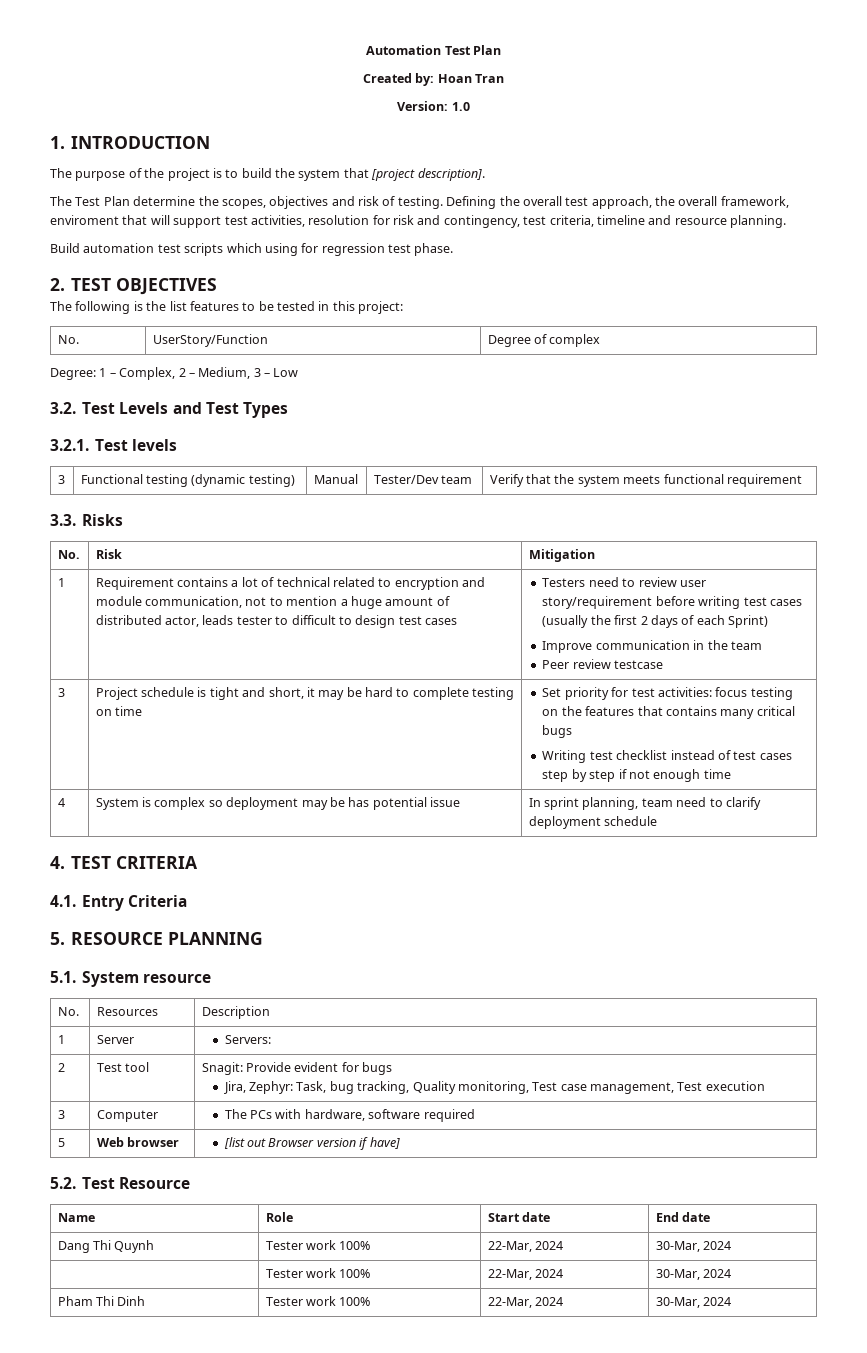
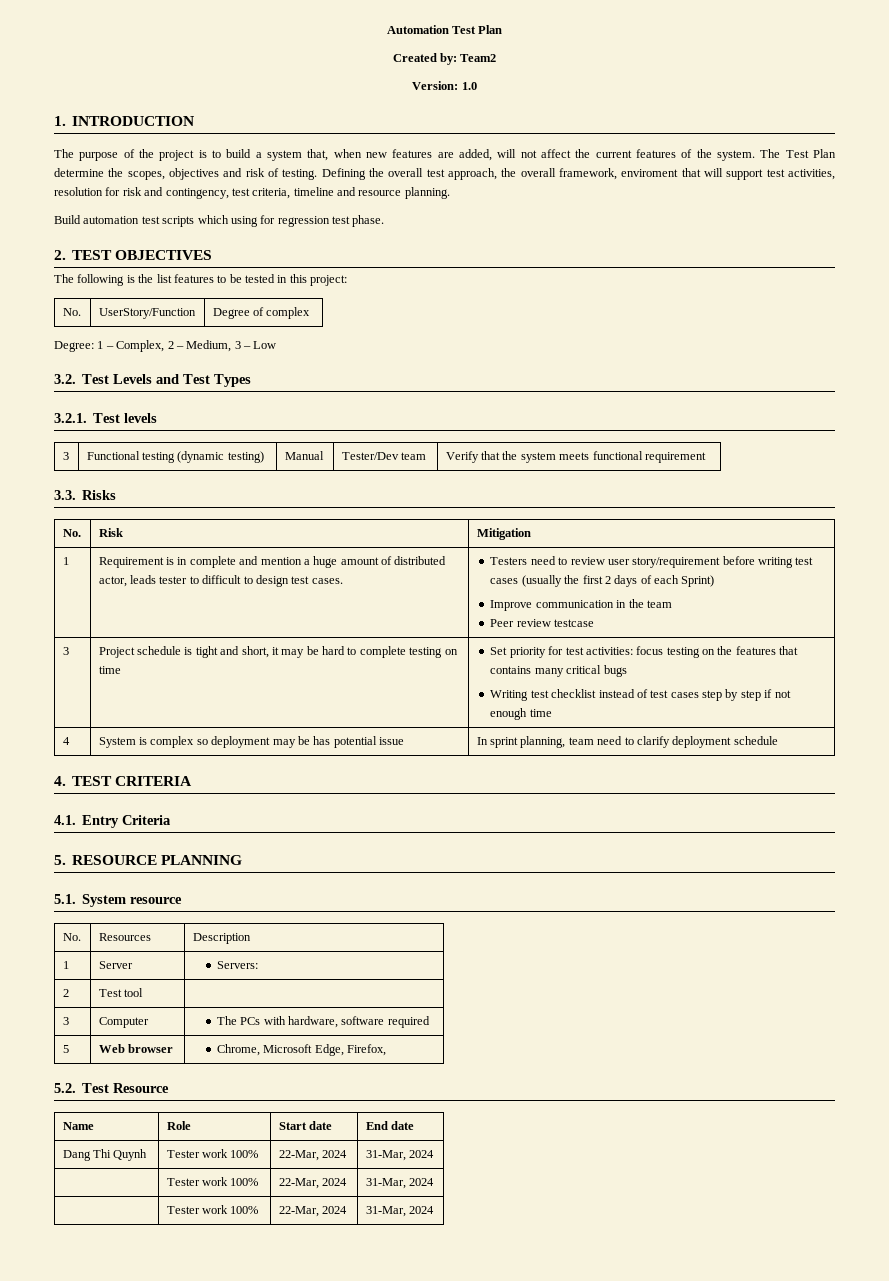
[437,74,505,83] Hoan Tran -> [460,54,497,62] Team2
[275,168,485,181] the system that [project description]. // -> [255,149,756,161] a system that, when new features are added, will not affect the current features of the system.
[176,577,485,590] [95,596,283,608] contains a lot of technical related to encryption and module communication, not to -> [166,556,259,568] is in complete and
[424,618,457,625] cases -> [311,578,343,584] cases.
[201,1062,393,1075] [223,1081,765,1094] Snagit: Provide evident for bugs // Jira, Zephyr: Task, bug tracking, Quality monitoring, Test case management, Test execution -> (144, 992) none
[223,1137,400,1150] [list out Browser version if have] -> [216,1044,387,1056] Chrome, Microsoft Edge, Firefox,
[655,1241,731,1252] [265,1268,371,1278] [487,1269,563,1280] [655,1269,731,1280] [57,1296,146,1306] [265,1296,371,1306] [487,1297,563,1308] [655,1297,700,1308] 30-Mar, 2024 // | Tester work 100% | 22-Mar, 2024 | 30-Mar, 2024 // Pham Thi Dinh | Tester work 100% | 22-Mar, 2024 | 30-Mar, -> [365,1150,435,1161] [166,1177,259,1186] [278,1178,348,1189] [365,1178,435,1189] [166,1205,259,1214] [278,1206,348,1217] [365,1206,406,1217] 31-Mar, 2024 // | Tester work 100% | 22-Mar, 2024 | 31-Mar, 2024 // | Tester work 100% | 22-Mar, 2024 | 31-Mar,

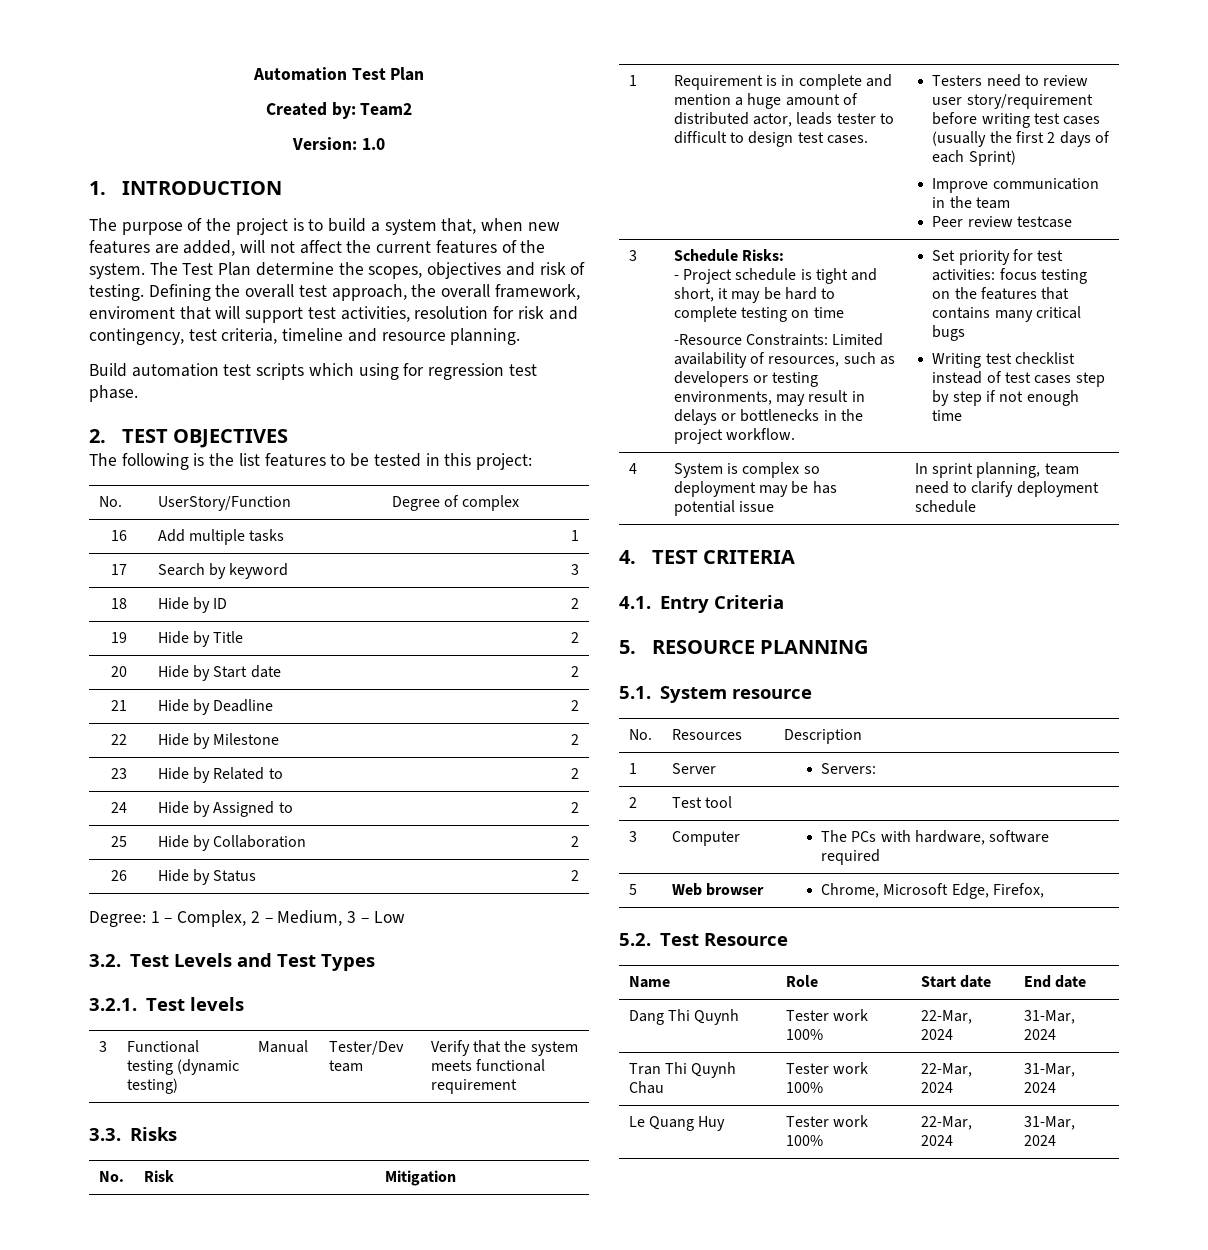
(311, 313) none -> [111,530,127,541] [157,529,285,545] [571,530,580,541] [111,564,127,575] [157,563,289,579] [571,564,580,575] [111,598,127,609] [157,597,228,613] [571,598,580,609] [111,632,127,643] [157,631,244,647] [571,632,580,643] [111,666,127,677] [157,665,281,681] [571,666,580,677] [111,700,127,711] [157,699,274,715] [571,700,580,711] [111,734,127,745] [157,733,280,749] [571,734,580,745] [111,768,127,779] [157,767,283,783] [571,768,580,779] [111,802,127,813] [157,801,293,817] [571,802,580,813] [111,836,127,847] [157,835,307,851] [571,836,580,847] [111,870,127,881] [157,869,257,885] [571,870,580,881] // 16 | Add multiple tasks | 1 // 17 | Search by keyword | 3 // 18 | Hide by ID | 2 // 19 | Hide by Title | 2 // 20 | Hide by Start date | 2 // 21 | Hide by Deadline | 2 // 22 | Hide by Milestone | 2 // 23 | Hide by Related to | 2 // 24 | Hide by Assigned to | 2 // 25 | Hide by Collaboration | 2 // 26 | Hide by Status | 2
(69, 651) none -> [673,249,785,262] [673,275,679,280] Schedule Risks: // -
(121, 670) none -> [673,333,884,346] [673,352,896,368] [673,371,819,387] [673,390,865,406] [673,409,864,425] [673,428,796,444] // -Resource Constraints: Limited availability of resources, such as developers or testing environments, may result in delays or bottlenecks in the project workflow.
[166,1177,259,1186] [278,1178,348,1189] [365,1178,435,1189] | Tester work 100% | 22-Mar, 2024 | 31-Mar, 2024 // -> [628,1062,737,1078] [628,1081,664,1094] [785,1062,869,1074] [785,1082,823,1093] [920,1063,972,1077] [920,1082,953,1093] [1023,1063,1075,1077] [1023,1082,1056,1093] [628,1116,726,1131] Tran Thi Quynh Chau | Tester work 100% | 22-Mar, 2024 | 31-Mar, 2024 // Le Quang Huy

